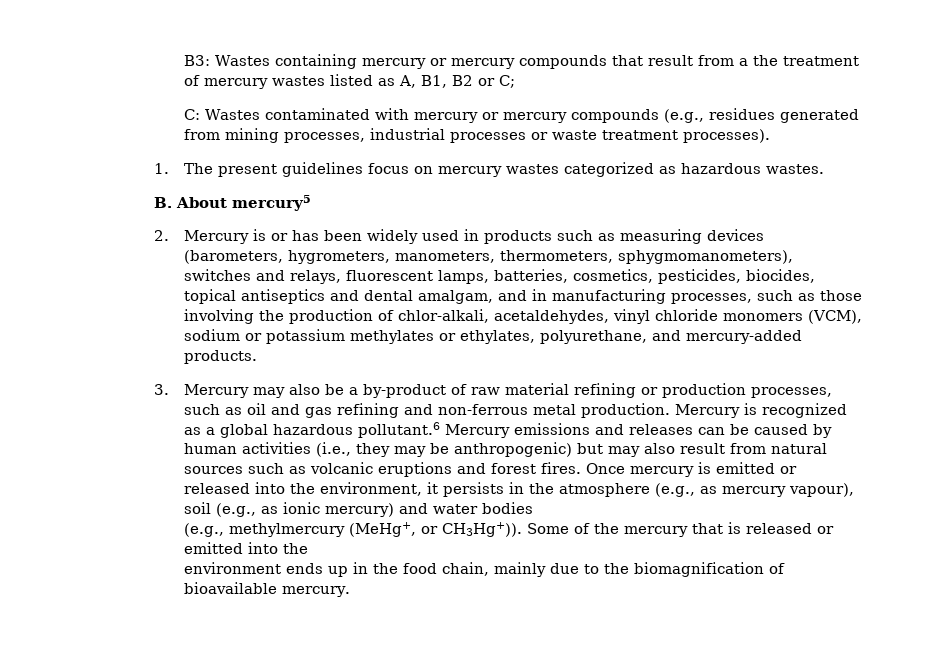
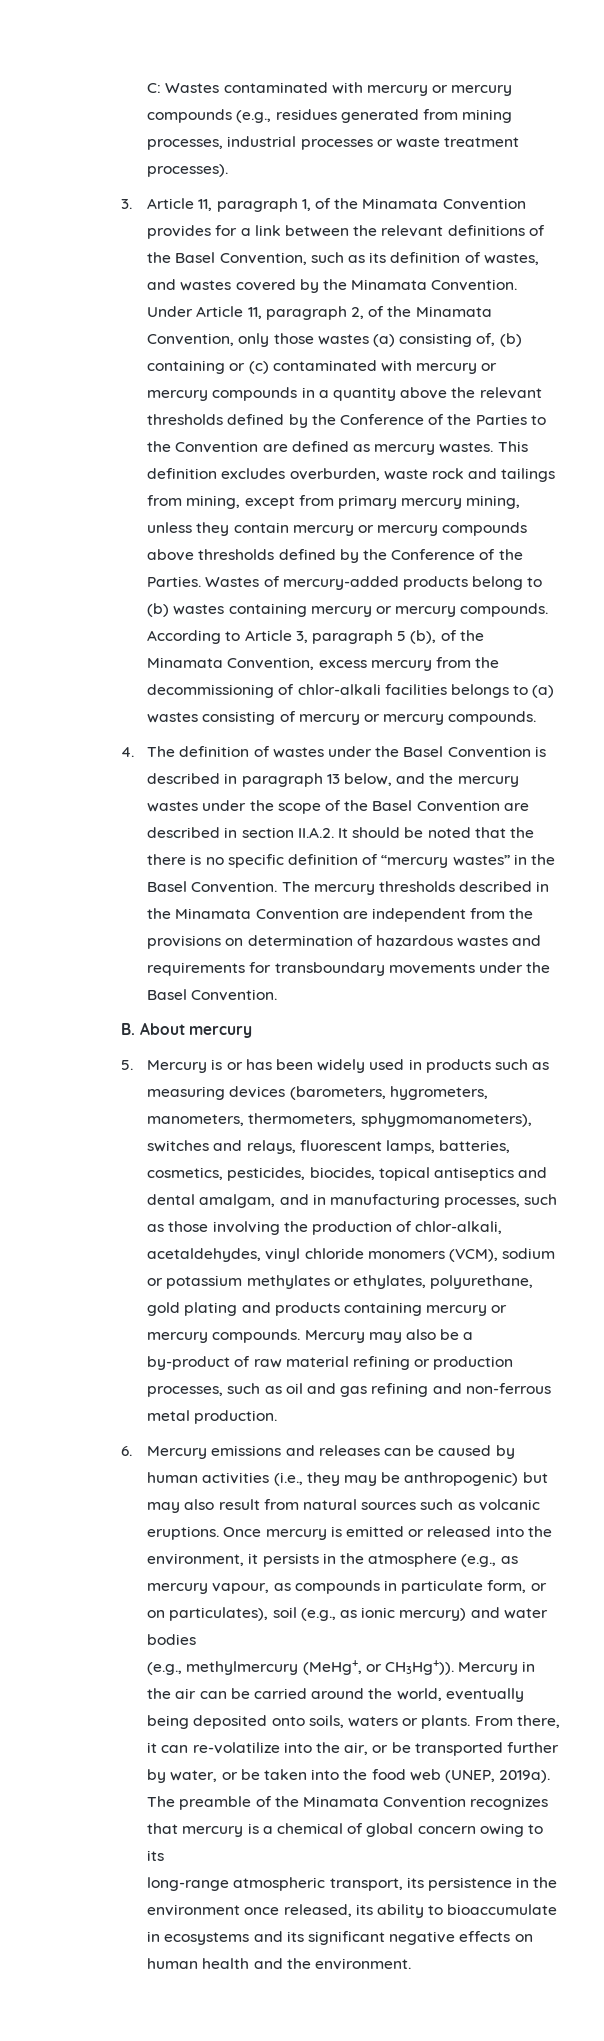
[183,54,859,69] [183,74,515,89] B3: Wastes containing mercury or mercury compounds that result from a the treatment of mercury wastes listed as A, B1, B2 or C; // -> (147, 88) none
[154,162,824,177] 1. The present guidelines focus on mercury wastes categorized as hazardous wastes. -> [121,198,526,212] [147,225,545,239] [147,252,539,265] [147,279,518,293] [147,306,492,320] [147,333,522,347] [147,360,498,374] [147,387,542,401] [147,414,546,428] [147,441,528,455] [147,468,556,482] [147,495,521,509] [147,522,528,536] [147,549,523,563] [147,576,543,590] [147,603,549,617] [147,630,484,644] [147,657,500,671] [147,684,555,698] [147,711,537,725] [121,746,546,758] [147,773,519,787] [147,800,529,814] [147,827,534,838] [147,854,555,868] [147,881,550,895] [147,908,534,922] [147,935,542,949] [147,962,551,976] [147,989,278,1001] 3. Article 11, paragraph 1, of the Minamata Convention provides for a link between the relevant definitions of the Basel Convention, such as its definition of wastes, and wastes covered by the Minamata Convention. Under Article 11, paragraph 2, of the Minamata Convention, only those wastes (a) consisting of, (b) containing or (c) contaminated with mercury or mercury compounds in a quantity above the relevant thresholds defined by the Conference of the Parties to the Convention are defined as mercury wastes. This definition excludes overburden, waste rock and tailings from mining, except from primary mercury mining, unless they contain mercury or mercury compounds above thresholds defined by the Conference of the Parties. Wastes of mercury-added products belong to (b) wastes containing mercury or mercury compounds. According to Article 3, paragraph 5 (b), of the Minamata Convention, excess mercury from the decommissioning of chlor-alkali facilities belongs to (a) wastes consisting of mercury or mercury compounds. // 4. The definition of wastes under the Basel Convention is described in paragraph 13 below, and the mercury wastes under the scope of the Basel Convention are described in section II.A.2. It should be noted that the there is no specific definition of “mercury wastes” in the Basel Convention. The mercury thresholds described in the Minamata Convention are independent from the provisions on determination of hazardous wastes and requirements for transboundary movements under the Basel Convention.
[232,195,312,211] [154,230,170,241] mercury5 // 2. -> [188,1026,252,1038] [121,1060,134,1070] mercury // 5.
[651,330,802,344] [183,350,257,364] [154,384,170,395] and mercury-added products. // 3. -> [147,1302,508,1316] [147,1329,301,1343] gold plating and products containing mercury or mercury compounds.
[674,403,847,418] [183,422,440,438] Mercury is recognized as a global hazardous pollutant.6 -> [121,1446,133,1456] // 6.
[377,462,581,477] eruptions and forest fires. -> [147,1526,220,1540] eruptions.
[788,483,854,497] vapour), -> [212,1580,547,1594] [147,1607,269,1621] vapour, as compounds in particulate form, or on particulates),
[526,522,834,537] [183,542,308,554] [183,562,785,577] [183,582,350,597] Some of the mercury that is released or emitted into the // environment ends up in the food chain, mainly due to the biomagnification of bioavailable mercury. -> [458,1661,536,1675] [147,1688,524,1702] [147,1715,560,1729] [147,1742,559,1756] [147,1769,551,1783] [147,1796,549,1810] [147,1823,543,1837] [147,1850,165,1861] [147,1877,558,1891] [147,1904,558,1918] [147,1931,533,1945] [147,1958,411,1970] Mercury in the air can be carried around the world, eventually being deposited onto soils, waters or plants. From there, it can re-volatilize into the air, or be transported further by water, or be taken into the food web (UNEP, 2019a). The preamble of the Minamata Convention recognizes that mercury is a chemical of global concern owing to its // long-range atmospheric transport, its persistence in the environment once released, its ability to bioaccumulate in ecosystems and its significant negative effects on human health and the environment.

